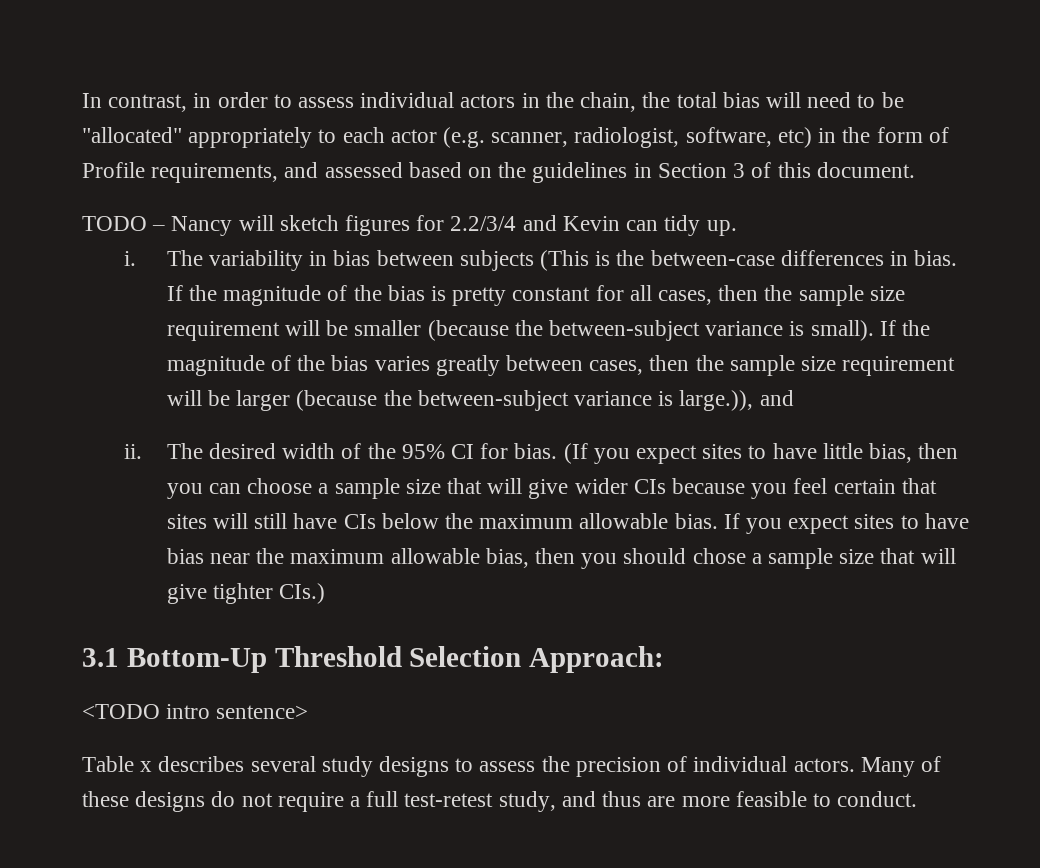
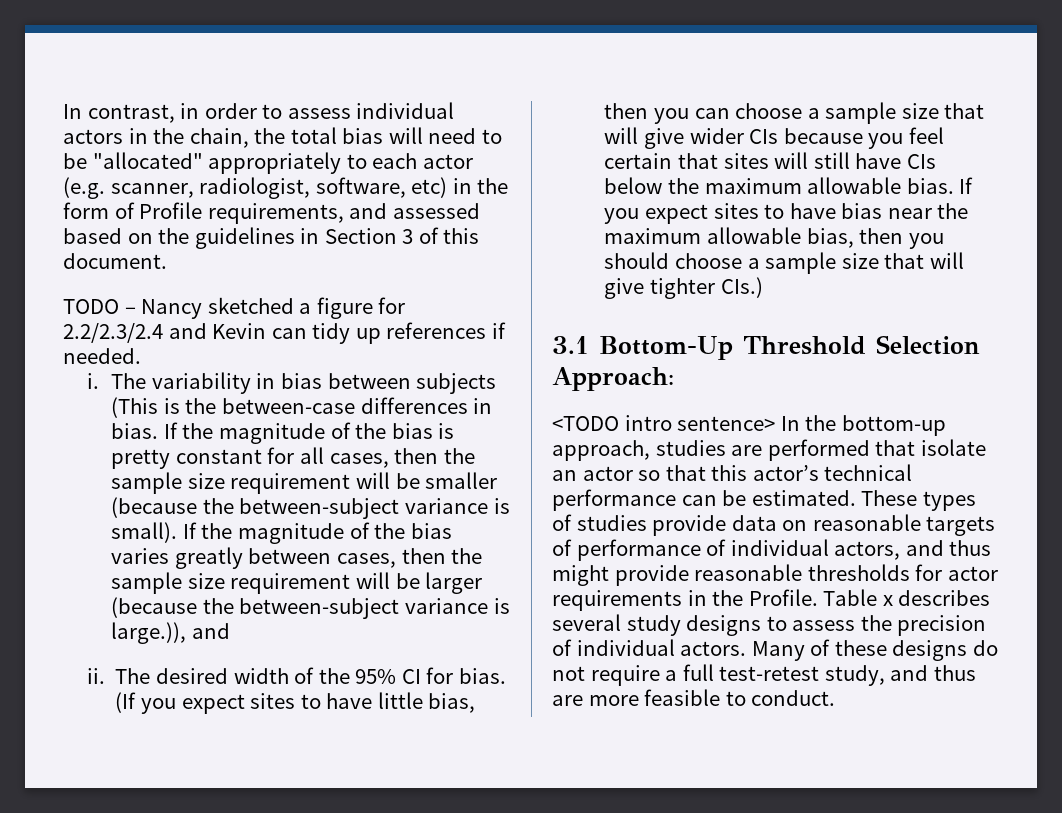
[238,215,737,236] will sketch figures for 2.2/3/4 and Kevin can tidy up. -> [207,297,406,319] [63,322,506,344] [63,348,141,364] sketched a figure for 2.2/2.3/2.4 and Kevin can tidy up references if needed.
[692,548,746,564] chose -> [674,253,742,269] choose
(309, 712) // -> [780,415,946,436] [552,439,986,461] [552,464,913,481] [552,489,976,511] [552,514,996,536] [552,539,992,561] [552,564,998,586] [552,589,818,611] In the bottom-up approach, studies are performed that isolate an actor so that this actor’s technical performance can be estimated. These types of studies provide data on reasonable targets of performance of individual actors, and thus might provide reasonable thresholds for actor requirements in the Profile.

